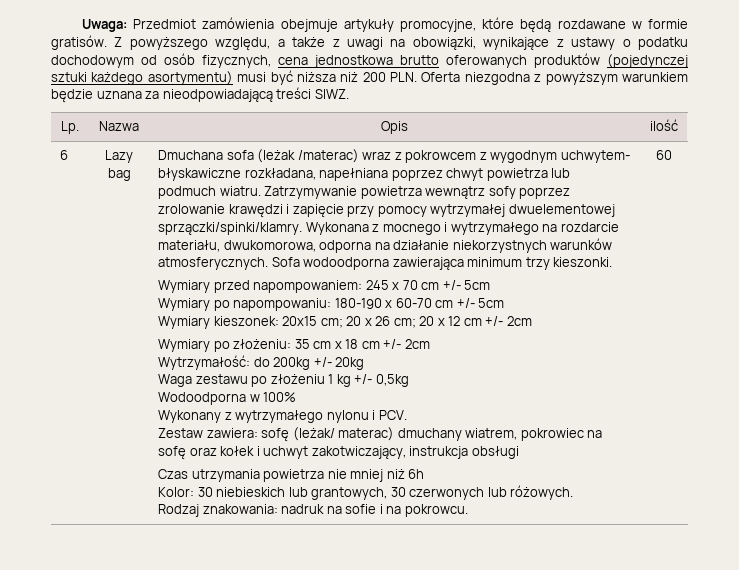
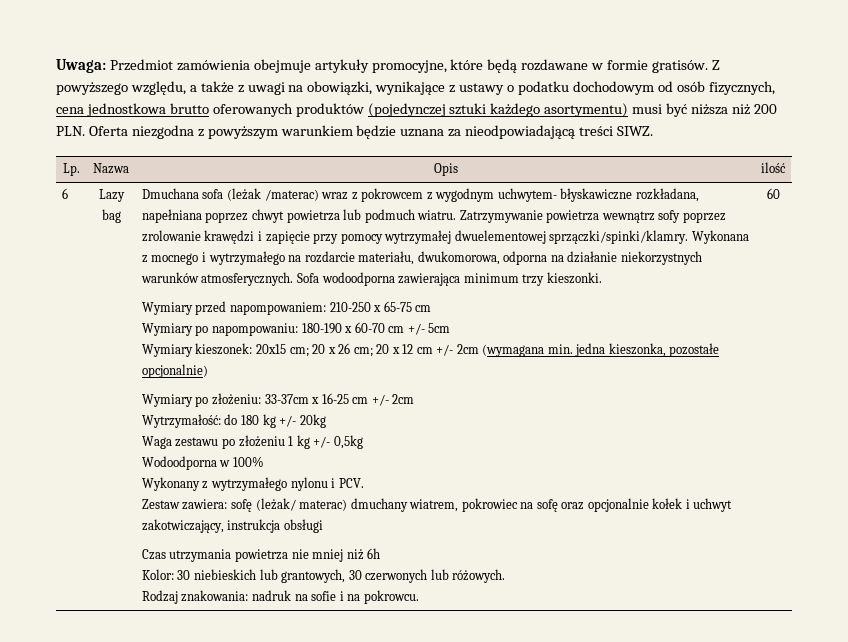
[365,280,491,290] 245 x 70 cm +/- 5cm -> [329,301,432,312] 210-250 x 65-75 cm
(532, 321) none -> [482,343,720,357] [141,364,208,378] (wymagana min. jedna kieszonka, pozostałe opcjonalnie)
[294,339,359,349] 35 cm x 18 -> [264,393,349,404] 33-37cm x 16-25
[273,357,311,370] 200kg -> [240,414,276,428] 180 kg
(217, 451) none -> [587,498,649,512] opcjonalnie

